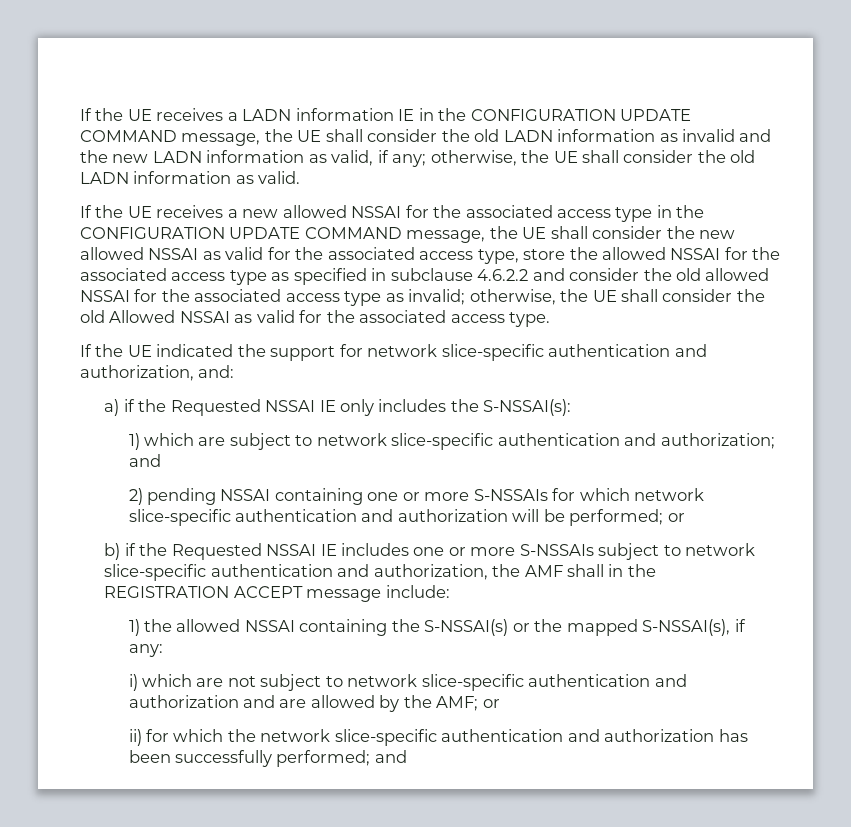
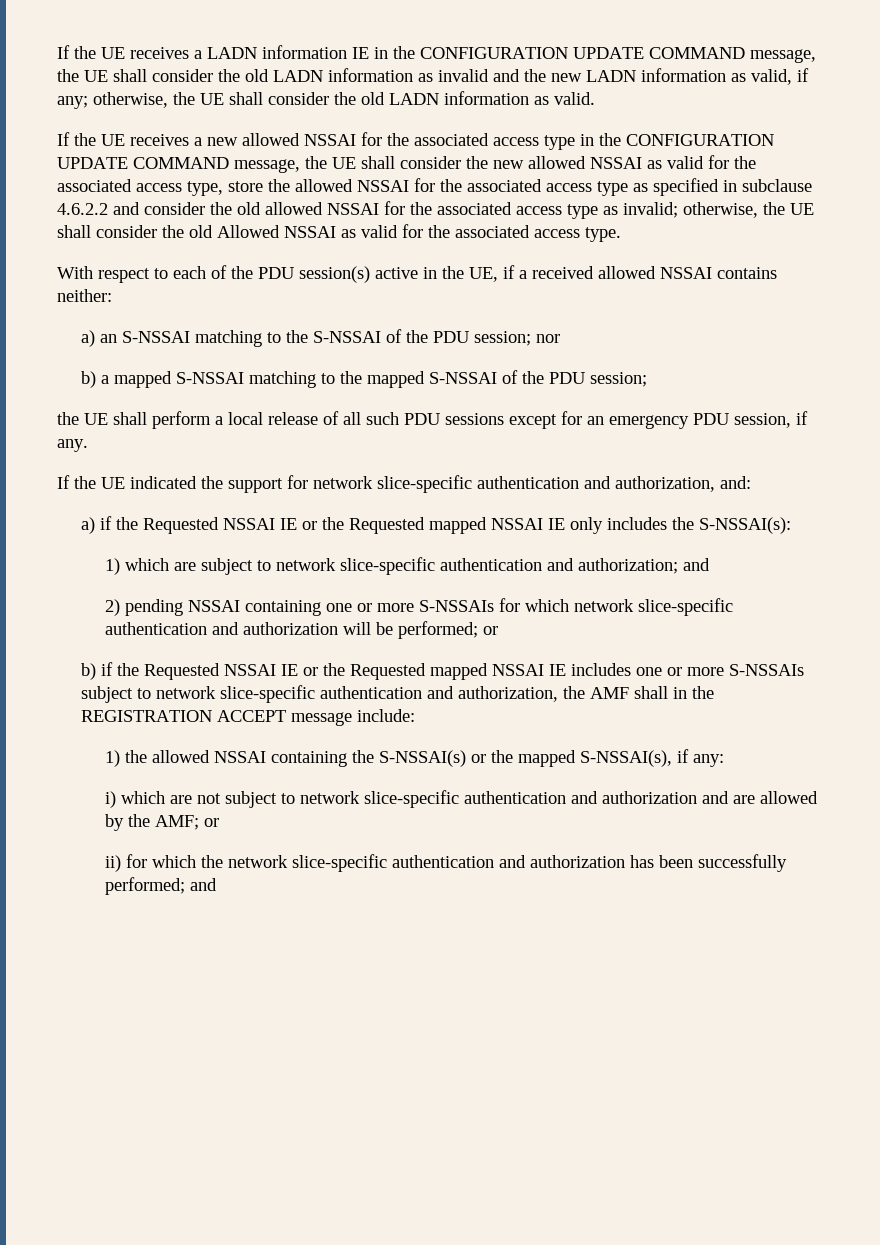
(551, 319) none -> [57,265,777,283] [57,289,112,302] [80,329,560,347] [80,370,647,388] [57,411,808,429] [57,439,88,452] // With respect to each of the PDU session(s) active in the UE, if a received allowed NSSAI contains neither: // a) an S-NSSAI matching to the S-NSSAI of the PDU session; nor // b) a mapped S-NSSAI matching to the mapped S-NSSAI of the PDU session; // the UE shall perform a local release of all such PDU sessions except for an emergency PDU session, if any.
(336, 406) none -> [301,517,565,534] or the Requested mapped NSSAI IE
(337, 550) none -> [302,663,566,680] or the Requested mapped NSSAI IE

